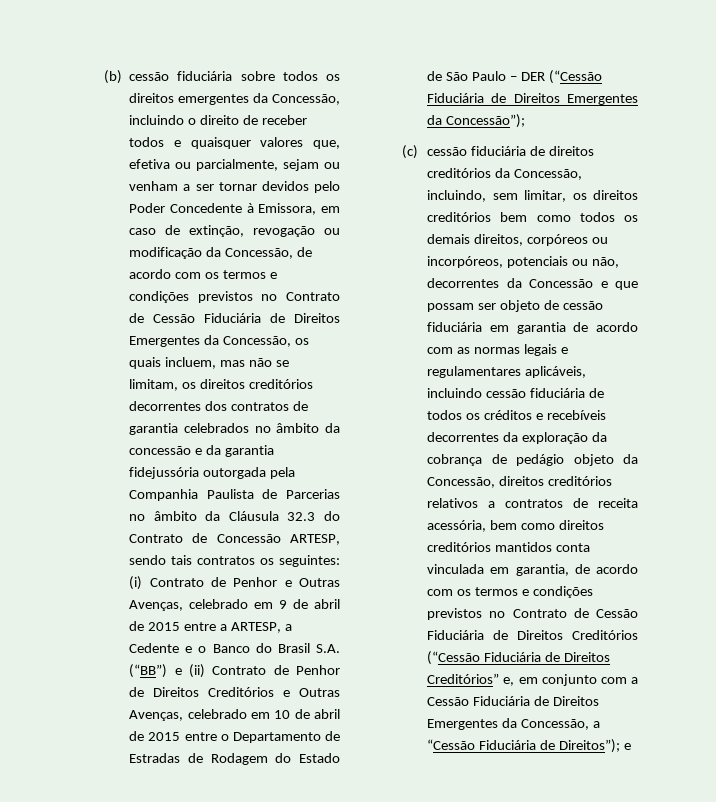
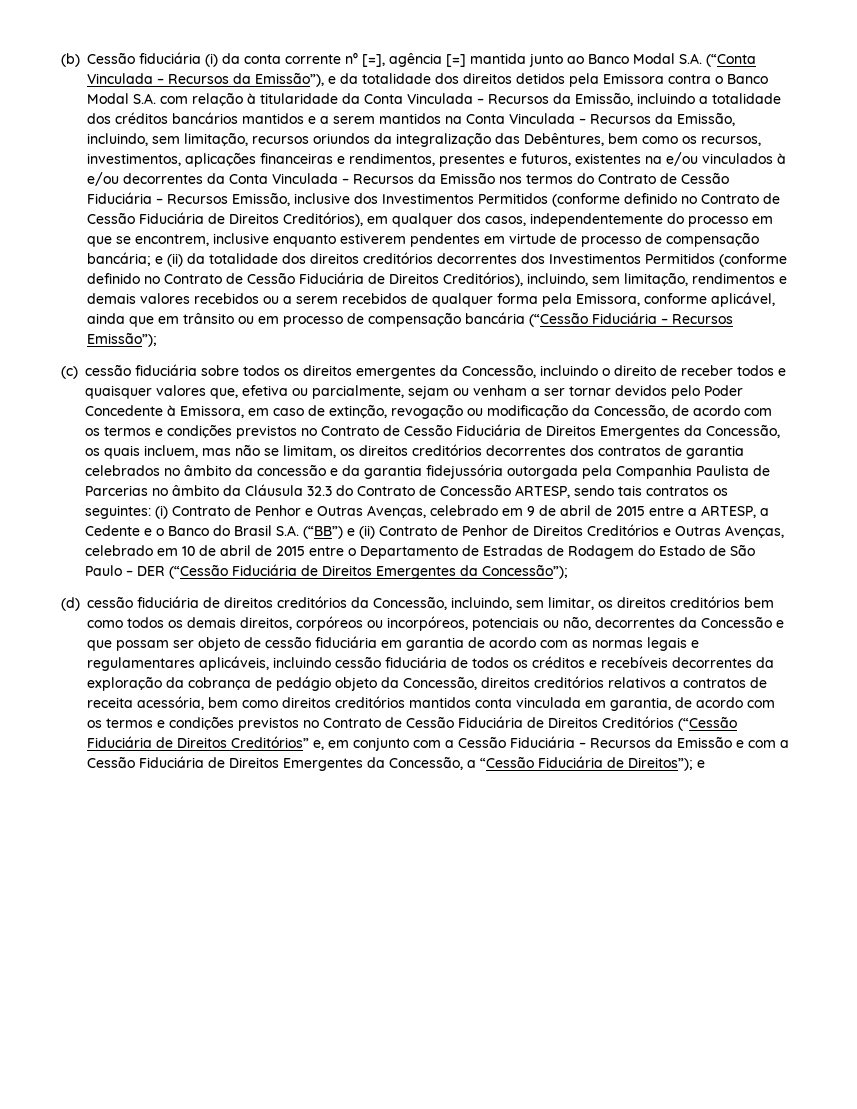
(122, 77) none -> [86,52,756,67] [86,72,768,87] [86,92,781,106] [86,112,735,126] [86,132,761,147] [86,152,786,167] [86,172,729,186] [86,192,780,207] [86,212,773,227] [86,232,759,247] [86,252,787,267] [86,272,787,287] [86,292,775,307] [86,312,733,327] [86,332,157,347] [60,366,78,379] Cessão fiduciária (i) da conta corrente nº [=], agência [=] mantida junto ao Banco Modal S.A. (“Conta Vinculada – Recursos da Emissão”), e da totalidade dos direitos detidos pela Emissora contra o Banco Modal S.A. com relação à titularidade da Conta Vinculada – Recursos da Emissão, incluindo a totalidade dos créditos bancários mantidos e a serem mantidos na Conta Vinculada – Recursos da Emissão, incluindo, sem limitação, recursos oriundos da integralização das Debêntures, bem como os recursos, investimentos, aplicações financeiras e rendimentos, presentes e futuros, existentes na e/ou vinculados à e/ou decorrentes da Conta Vinculada – Recursos da Emissão nos termos do Contrato de Cessão Fiduciária – Recursos Emissão, inclusive dos Investimentos Permitidos (conforme definido no Contrato de Cessão Fiduciária de Direitos Creditórios), em qualquer dos casos, independentemente do processo em que se encontrem, inclusive enquanto estiverem pendentes em virtude de processo de compensação bancária; e (ii) da totalidade dos direitos creditórios decorrentes dos Investimentos Permitidos (conforme definido no Contrato de Cessão Fiduciária de Direitos Creditórios), incluindo, sem limitação, rendimentos e demais valores recebidos ou a serem recebidos de qualquer forma pela Emissora, conforme aplicável, ainda que em trânsito ou em processo de compensação bancária (“Cessão Fiduciária – Recursos Emissão”); // (c)
[401,145,418,159] (c) -> [60,597,80,611] (d)
(531, 701) none -> [578,736,789,748] [86,756,204,768] – Recursos da Emissão e com a Cessão Fiduciária

